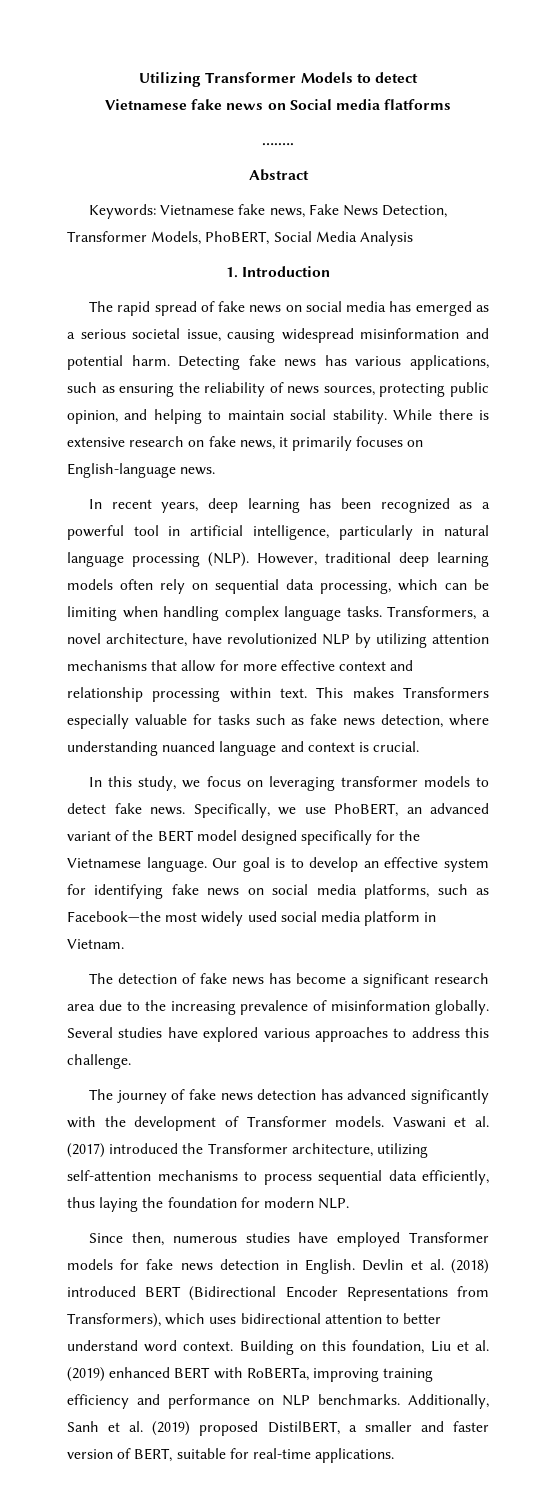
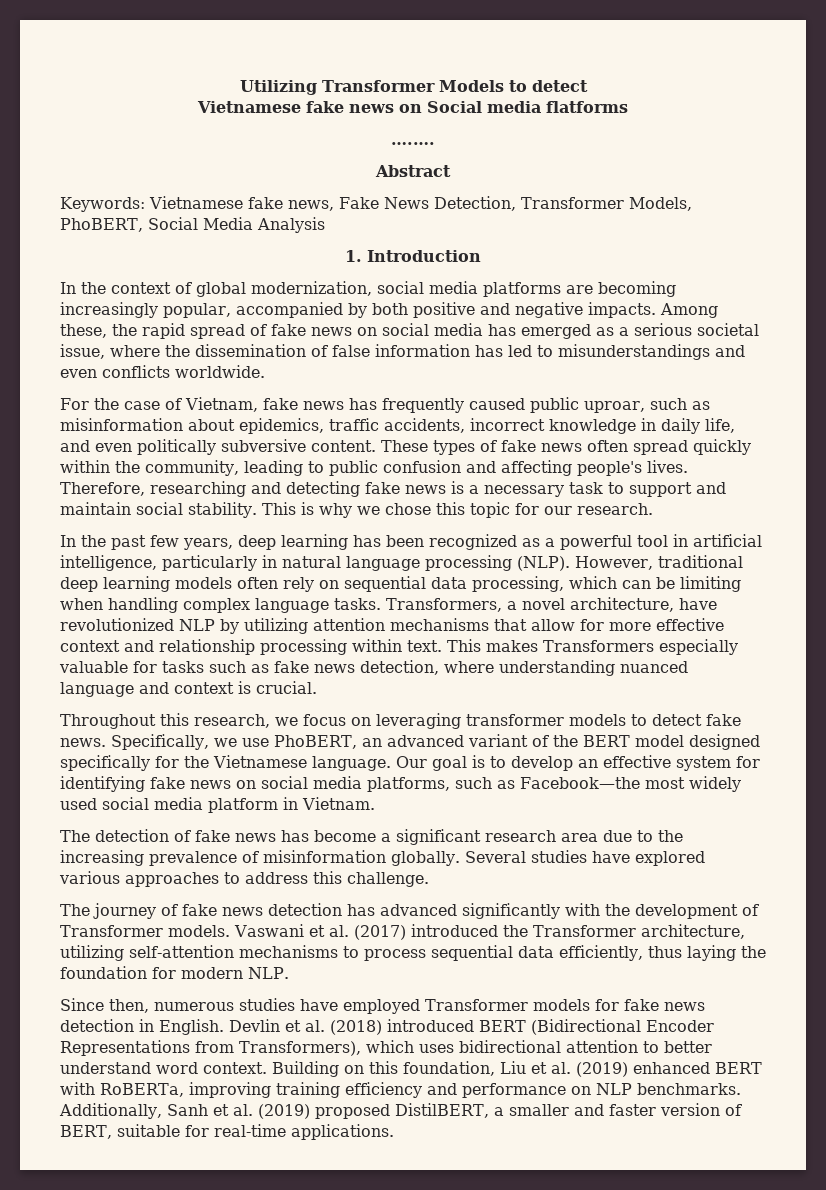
[89,301,114,312] The -> [60,281,676,297] [60,302,718,318] [60,324,137,338] In the context of global modernization, social media platforms are becoming increasingly popular, accompanied by both positive and negative impacts. Among these, the
[227,328,489,343] [67,355,489,370] [67,382,489,397] [67,409,490,424] [67,436,424,451] [67,463,216,478] [89,499,152,509] causing widespread misinformation and potential harm. Detecting fake news has various applications, such as ensuring the reliability of news sources, protecting public opinion, and helping to maintain social stability. While there is extensive research on fake news, it primarily focuses on English-language news. // In recent -> [110,344,745,360] [60,365,265,378] [60,397,710,413] [60,418,735,434] [60,439,751,455] [60,460,688,476] [60,481,726,497] [60,502,653,518] [60,535,179,550] where the dissemination of false information has led to misunderstandings and even conflicts worldwide. // For the case of Vietnam, fake news has frequently caused public uproar, such as misinformation about epidemics, traffic accidents, incorrect knowledge in daily life, and even politically subversive content. These types of fake news often spread quickly within the community, leading to public confusion and affecting people's lives. Therefore, researching and detecting fake news is a necessary task to support and maintain social stability. This is why we chose this topic for our research. // In the past few
[89,776,177,791] In this study, -> [60,713,270,729] Throughout this research,

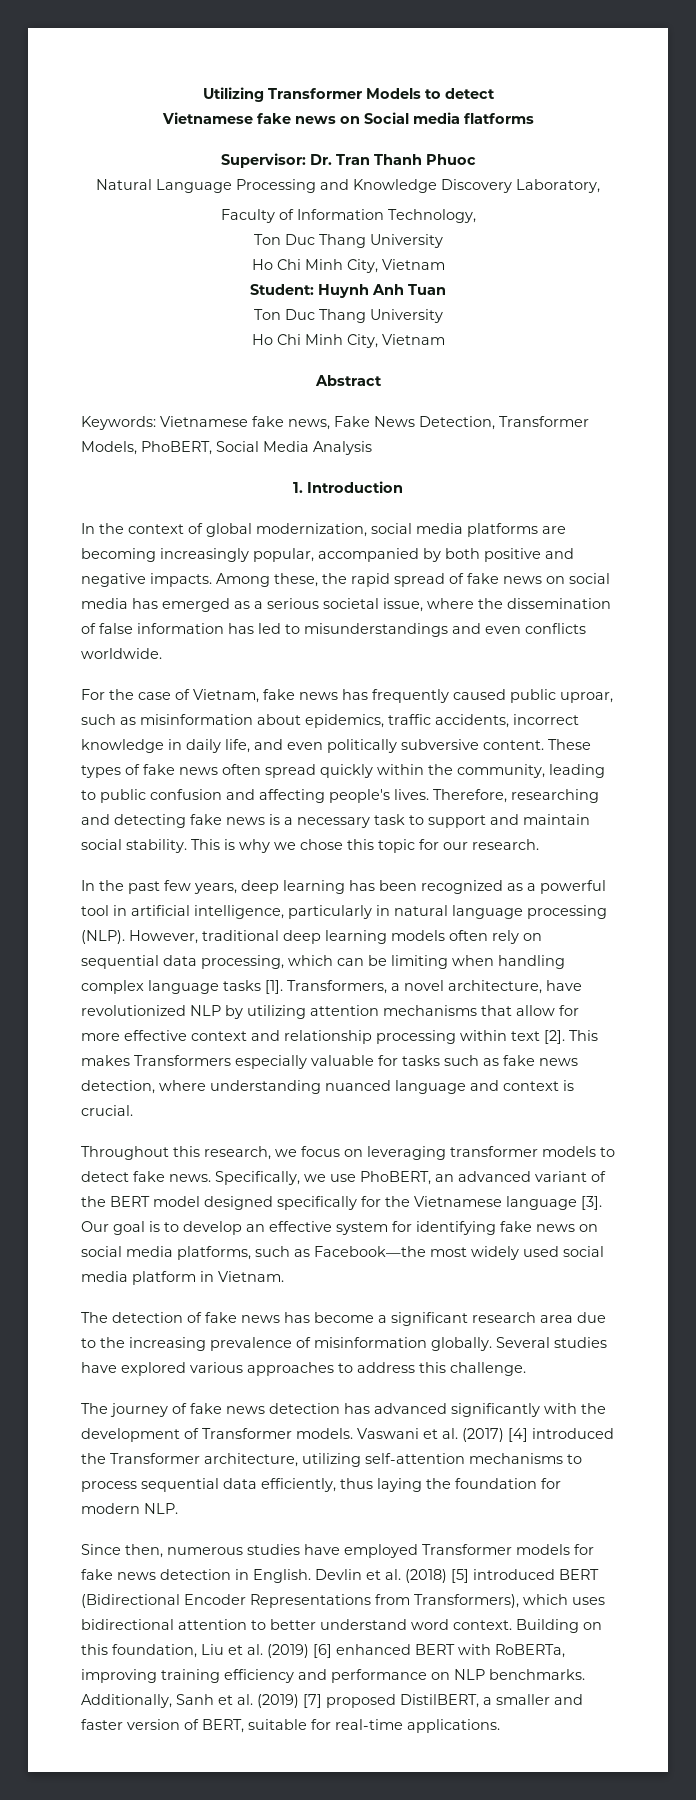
[391,142,435,145] ….…. -> [220,153,476,168] [96,179,600,193] [220,209,476,223] [253,234,443,248] [251,259,445,273] [250,284,446,298] [253,309,443,323] [251,334,445,348] Supervisor: Dr. Tran Thanh Phuoc // Natural Language Processing and Knowledge Discovery Laboratory, // Faculty of Information Technology, // Ton Duc Thang University // Ho Chi Minh City, Vietnam // Student: Huynh Anh Tuan // Ton Duc Thang University // Ho Chi Minh City, Vietnam
[334,598,381,610] tasks. -> [223,980,283,994] tasks [1].
[407,640,442,652] text. -> [511,1030,565,1044] text [2].
[312,756,391,771] language. -> [506,1196,602,1210] language [3].
(406, 932) none -> [508,1428,528,1442] [4]
(382, 1027) none -> [451,1569,469,1583] [5]
(628, 1069) none -> [313,1644,332,1658] [6]
(310, 1111) none -> [303,1694,322,1708] [7]

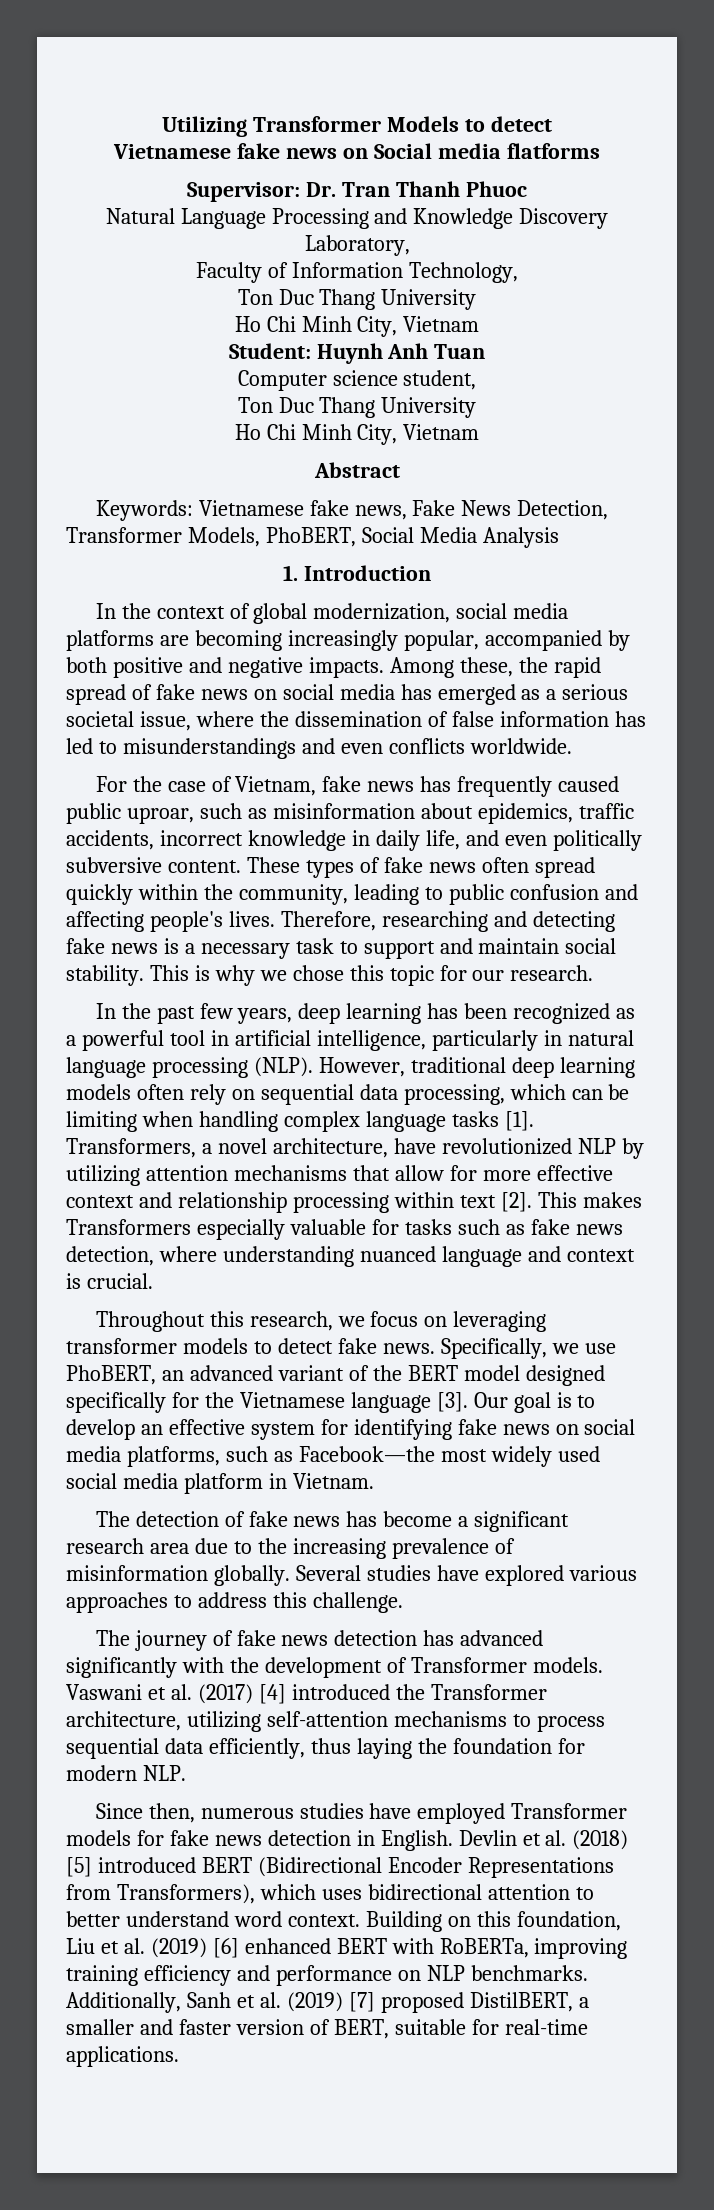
(446, 289) none -> [237,370,477,391] // Computer science student,

